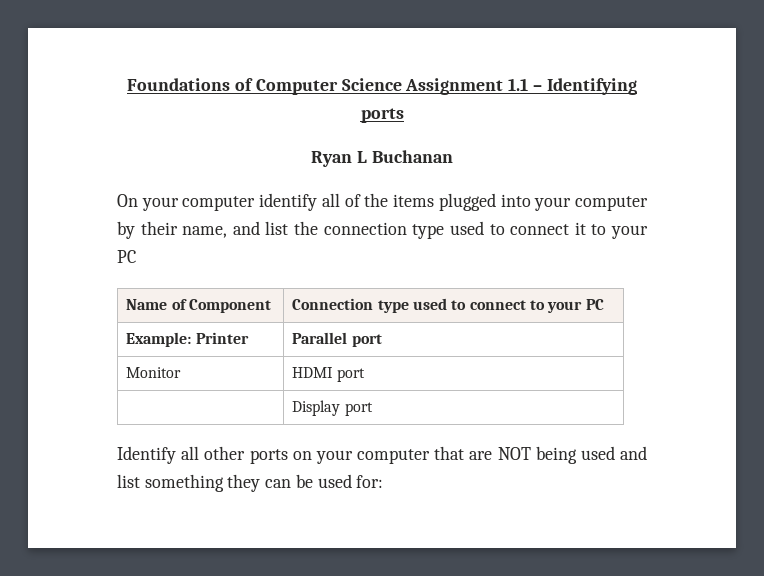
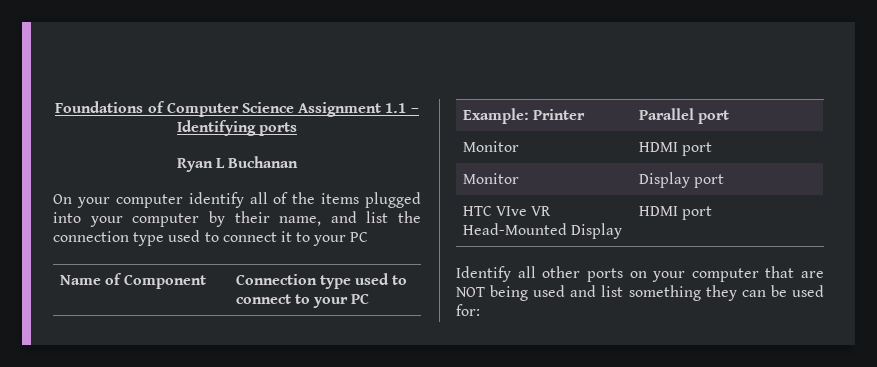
(365, 375) none -> [462,173,519,184] Monitor
(373, 409) none -> [462,206,551,216] [462,223,622,239] [638,206,712,220] // HTC VIve VR Head-Mounted Display | HDMI port

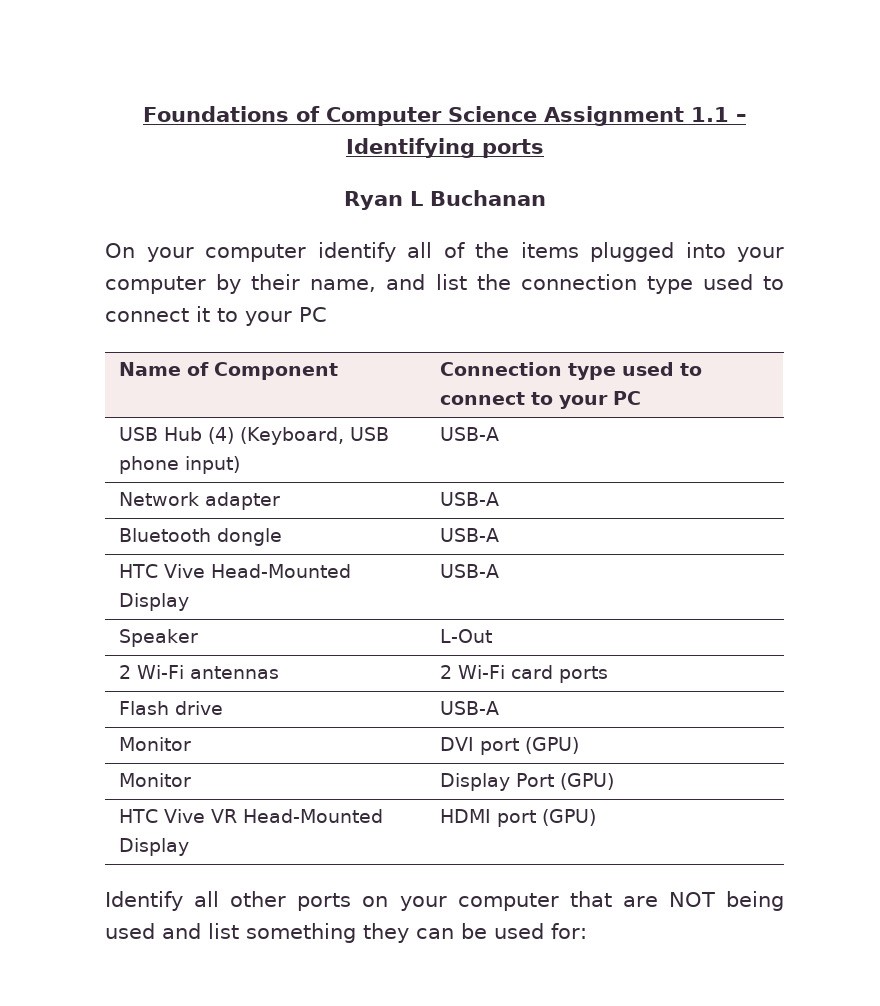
[462,108,585,124] [638,108,729,124] [462,141,519,152] [638,142,712,156] Example: Printer | Parallel port // Monitor | HDMI port -> [118,427,389,445] [118,456,240,474] [439,427,499,441] [118,492,280,510] [439,492,499,506] [118,528,282,546] [439,528,499,542] [118,564,351,578] [118,593,189,611] [439,564,499,578] [118,629,198,647] [439,629,492,643] [118,665,279,679] [439,665,608,683] [118,701,223,715] [439,701,499,715] [118,737,191,751] [439,737,579,755] USB Hub (4) (Keyboard, USB phone input) | USB-A // Network adapter | USB-A // Bluetooth dongle | USB-A // HTC Vive Head-Mounted Display | USB-A // Speaker | L-Out // 2 Wi-Fi antennas | 2 Wi-Fi card ports // Flash drive | USB-A // Monitor | DVI port (GPU)
[693,174,724,188] [462,206,527,216] port // HTC VIve -> [515,773,614,790] [118,809,205,823] Port (GPU) // HTC Vive
(712, 213) none -> [541,809,596,826] (GPU)

